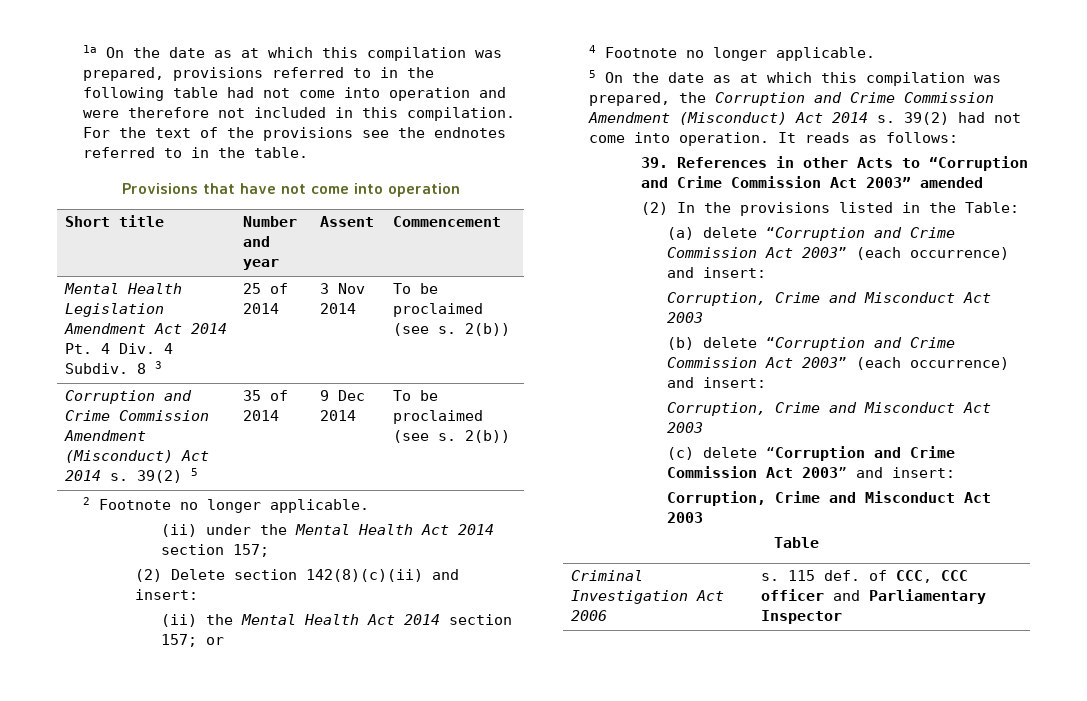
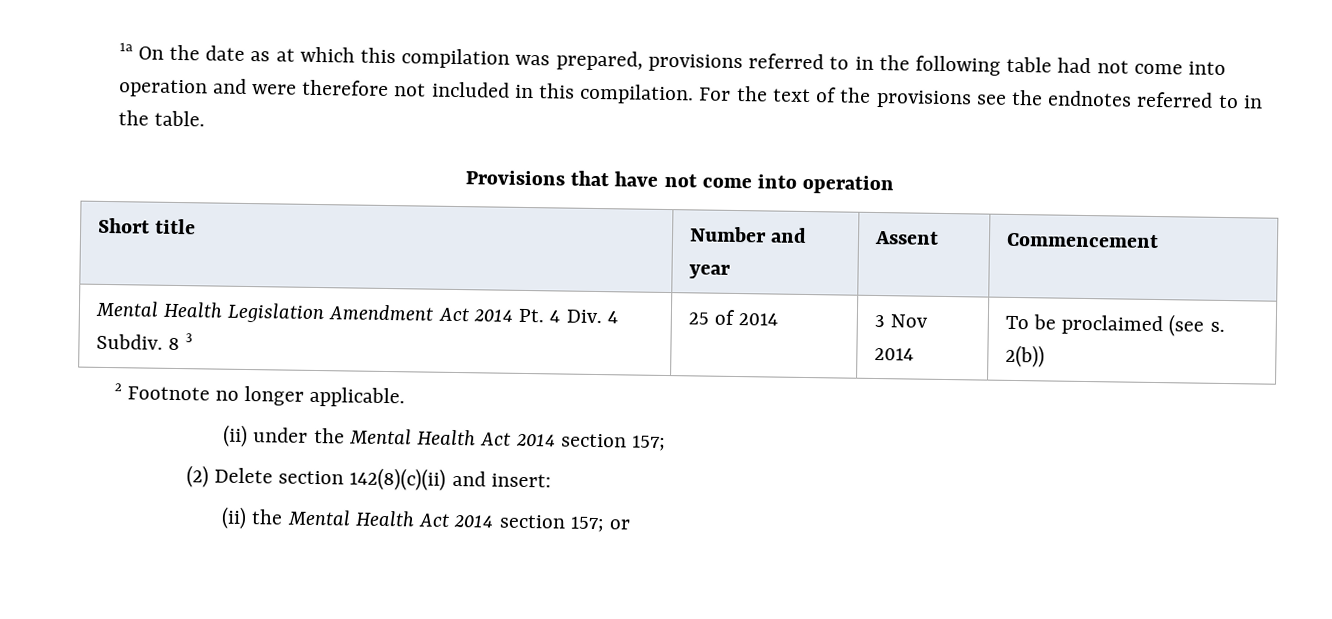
[65,390,193,404] [65,410,210,421] [64,430,147,441] [65,450,210,463] [65,468,199,483] [243,390,289,401] [243,410,280,421] [320,390,366,401] [320,410,357,421] [393,390,439,401] [393,410,484,424] [393,430,511,443] // Corruption and Crime Commission Amendment (Misconduct) Act 2014 s. 39(2) 5 | 35 of 2014 | 9 Dec 2014 | To be proclaimed (see s. 2(b)) -> (1045, 356) none
[589,45,876,61] [589,70,1002,86] [589,92,995,106] [588,112,1022,125] [589,132,959,146] [641,156,1029,171] [641,176,984,188] [641,202,1020,216] [667,227,956,241] [667,247,1010,260] [667,267,767,278] [667,292,992,306] [667,312,704,323] [667,337,956,351] [667,357,1010,370] [667,377,767,388] [667,402,992,416] [667,422,704,433] [667,446,956,461] [667,466,956,478] [667,491,992,506] [667,512,704,523] [774,537,819,548] [571,570,644,581] [571,590,725,604] [571,610,608,621] [761,570,969,583] [761,589,987,604] [761,610,843,624] // 4 Footnote no longer applicable. // 5 On the date as at which this compilation was prepared, the Corruption and Crime Commission Amendment (Misconduct) Act 2014 s. 39(2) had not come into operation. It reads as follows: // 39. References in other Acts to “Corruption and Crime Commission Act 2003” amended // (2) In the provisions listed in the Table: // (a) delete “Corruption and Crime Commission Act 2003” (each occurrence) and insert: // Corruption, Crime and Misconduct Act 2003 // (b) delete “Corruption and Crime Commission Act 2003” (each occurrence) and insert: // Corruption, Crime and Misconduct Act 2003 // (c) delete “Corruption and Crime Commission Act 2003” and insert: // Corruption, Crime and Misconduct Act 2003 // Table // Criminal Investigation Act 2006 | s. 115 def. of CCC, CCC officer and Parliamentary Inspector -> (630, 524) none

